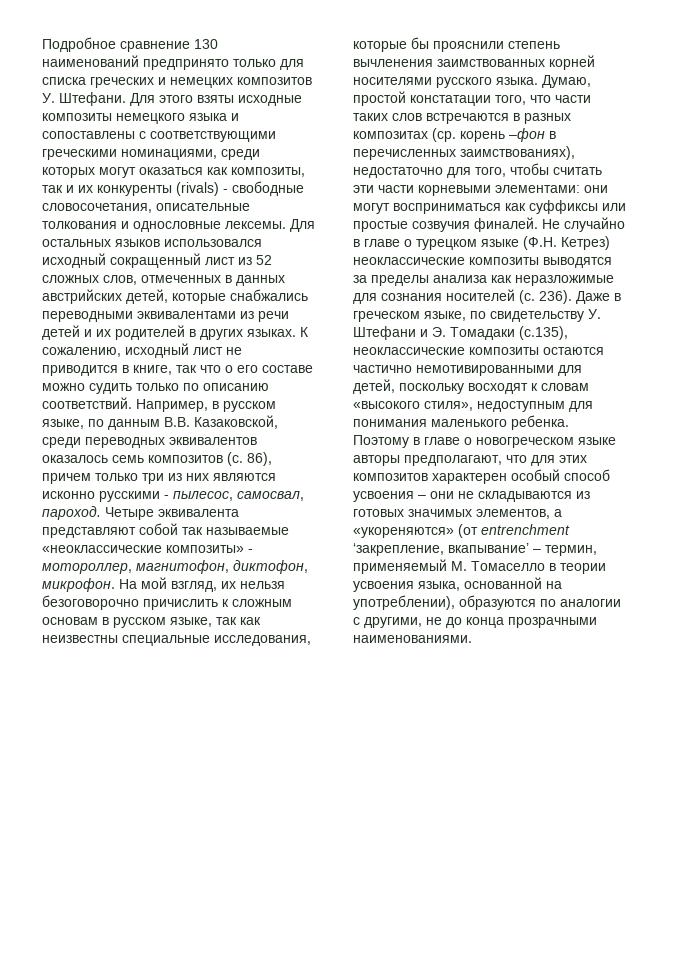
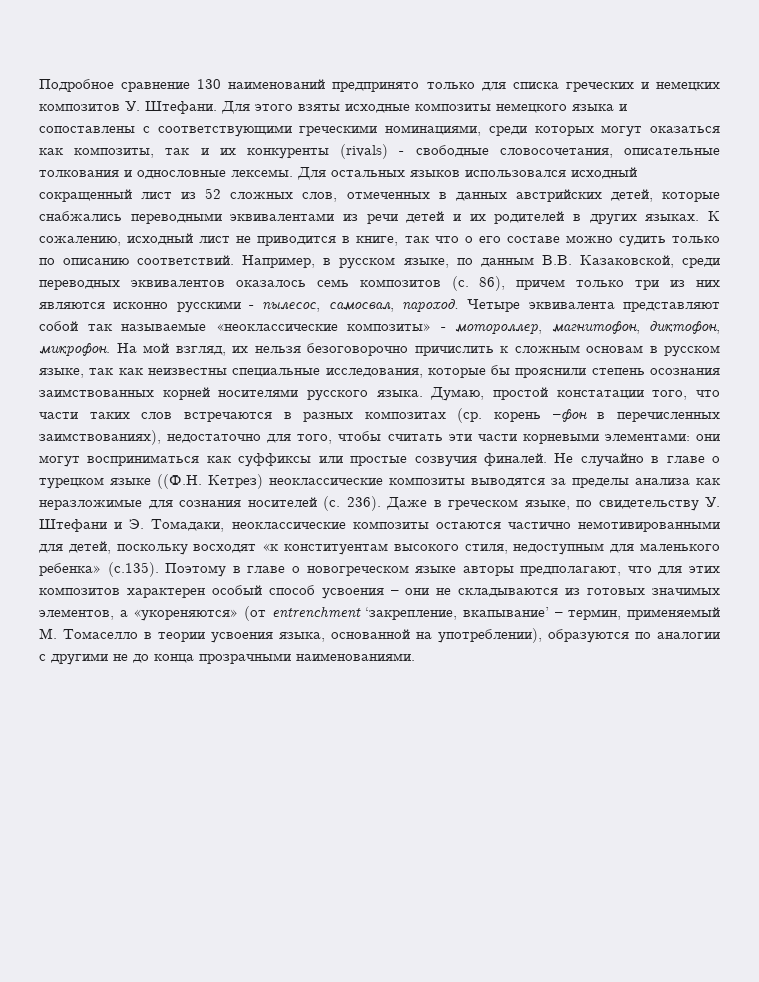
[353,59,433,67] вычленения -> [650,368,720,375] осознания
[523,236,557,250] (Ф.Н. -> [157,474,202,489] ((Ф.Н.
[450,326,568,340] Томадаки (с.135), -> [151,519,225,532] Томадаки,
[531,383,589,391] [353,401,593,412] [353,415,569,430] к словам «высокого стиля», недоступным для понимания маленького ребенка. -> [262,543,720,555] [39,562,159,577] «к конституентам высокого стиля, недоступным для маленького ребенка» (с.135).
[364,617,422,628] другими, -> [51,653,108,665] другими

